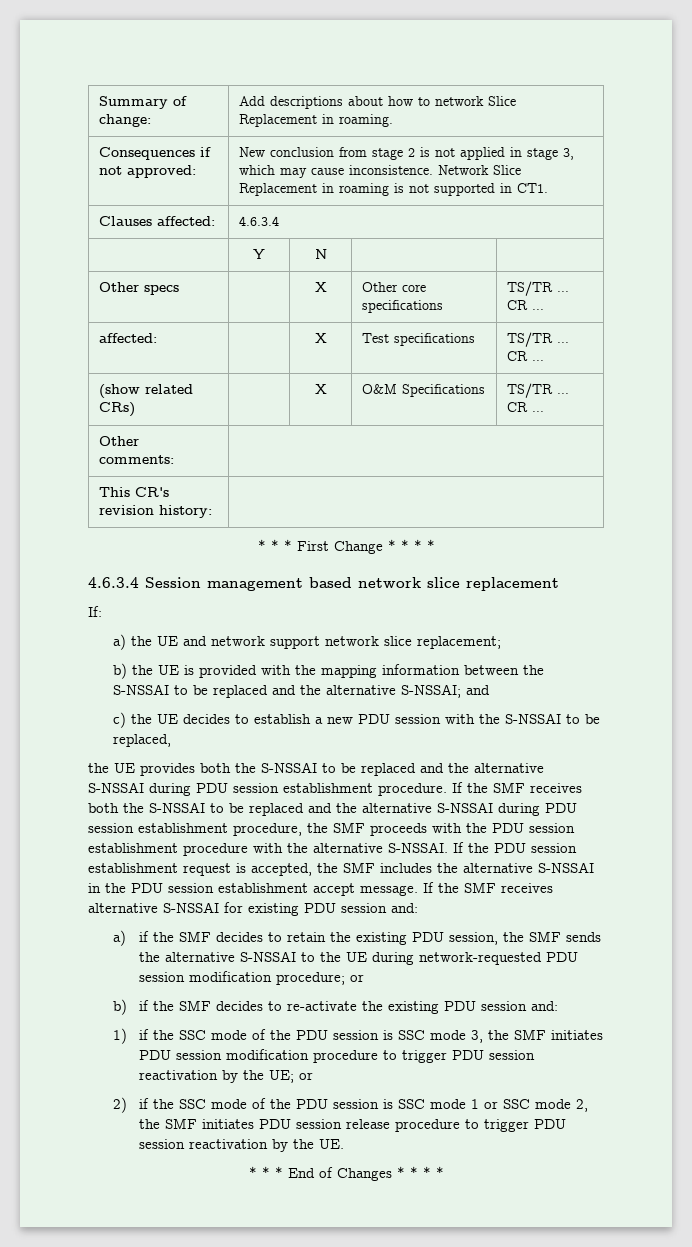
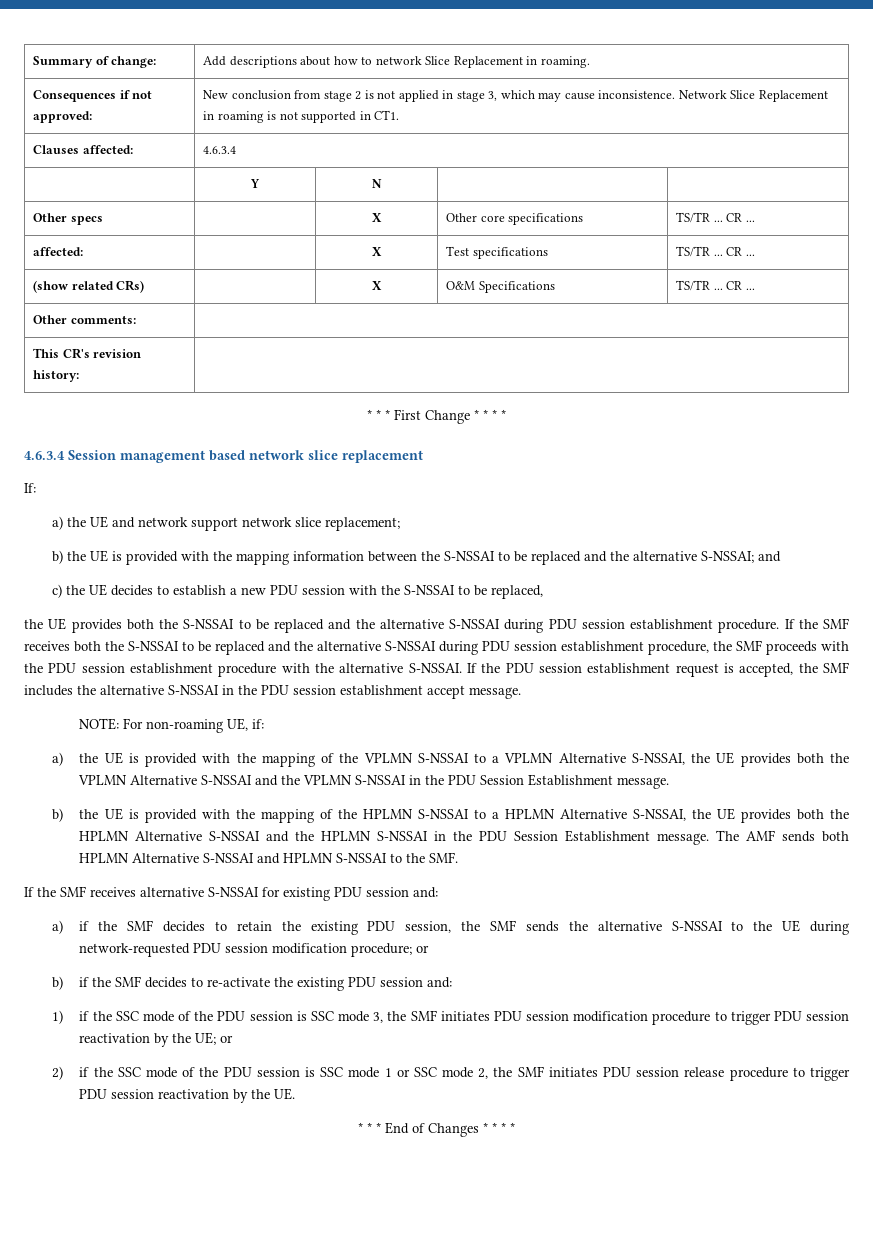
(418, 890) none -> [79,718,265,733] [51,752,849,767] [78,774,670,789] [51,808,849,823] [79,830,850,845] [79,852,459,864] // NOTE: For non-roaming UE, if: // a) the UE is provided with the mapping of the VPLMN S-NSSAI to a VPLMN Alternative S-NSSAI, the UE provides both the VPLMN Alternative S-NSSAI and the VPLMN S-NSSAI in the PDU Session Establishment message. // b) the UE is provided with the mapping of the HPLMN S-NSSAI to a HPLMN Alternative S-NSSAI, the UE provides both the HPLMN Alternative S-NSSAI and the HPLMN S-NSSAI in the PDU Session Establishment message. The AMF sends both HPLMN Alternative S-NSSAI and HPLMN S-NSSAI to the SMF. //

